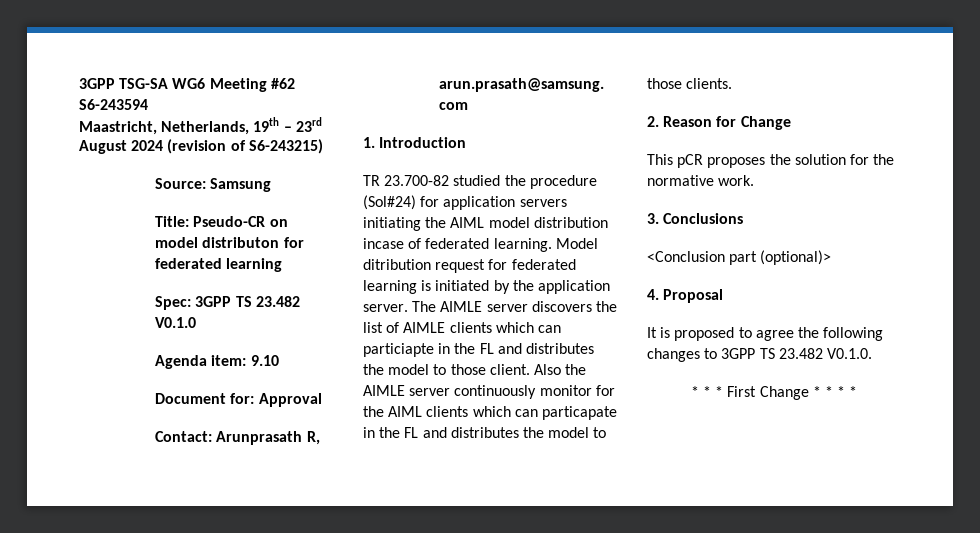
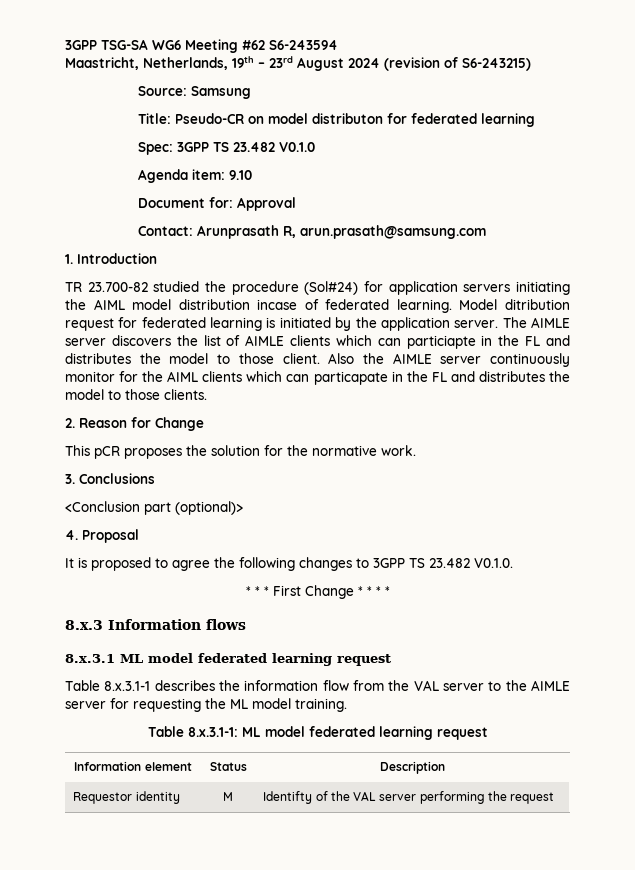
(858, 391) none -> [65,619,246,630] [65,653,391,666] [65,680,570,691] [65,698,347,712] [147,726,488,740] [74,761,192,771] [209,762,247,771] [380,761,445,774] [73,791,180,804] [223,792,233,801] [263,791,555,804] // 8.x.3 Information flows // 8.x.3.1 ML model federated learning request // Table 8.x.3.1-1 describes the information flow from the VAL server to the AIMLE server for requesting the ML model training. // Table 8.x.3.1-1: ML model federated learning request // Information element | Status | Description // Requestor identity | M | Identifty of the VAL server performing the request

